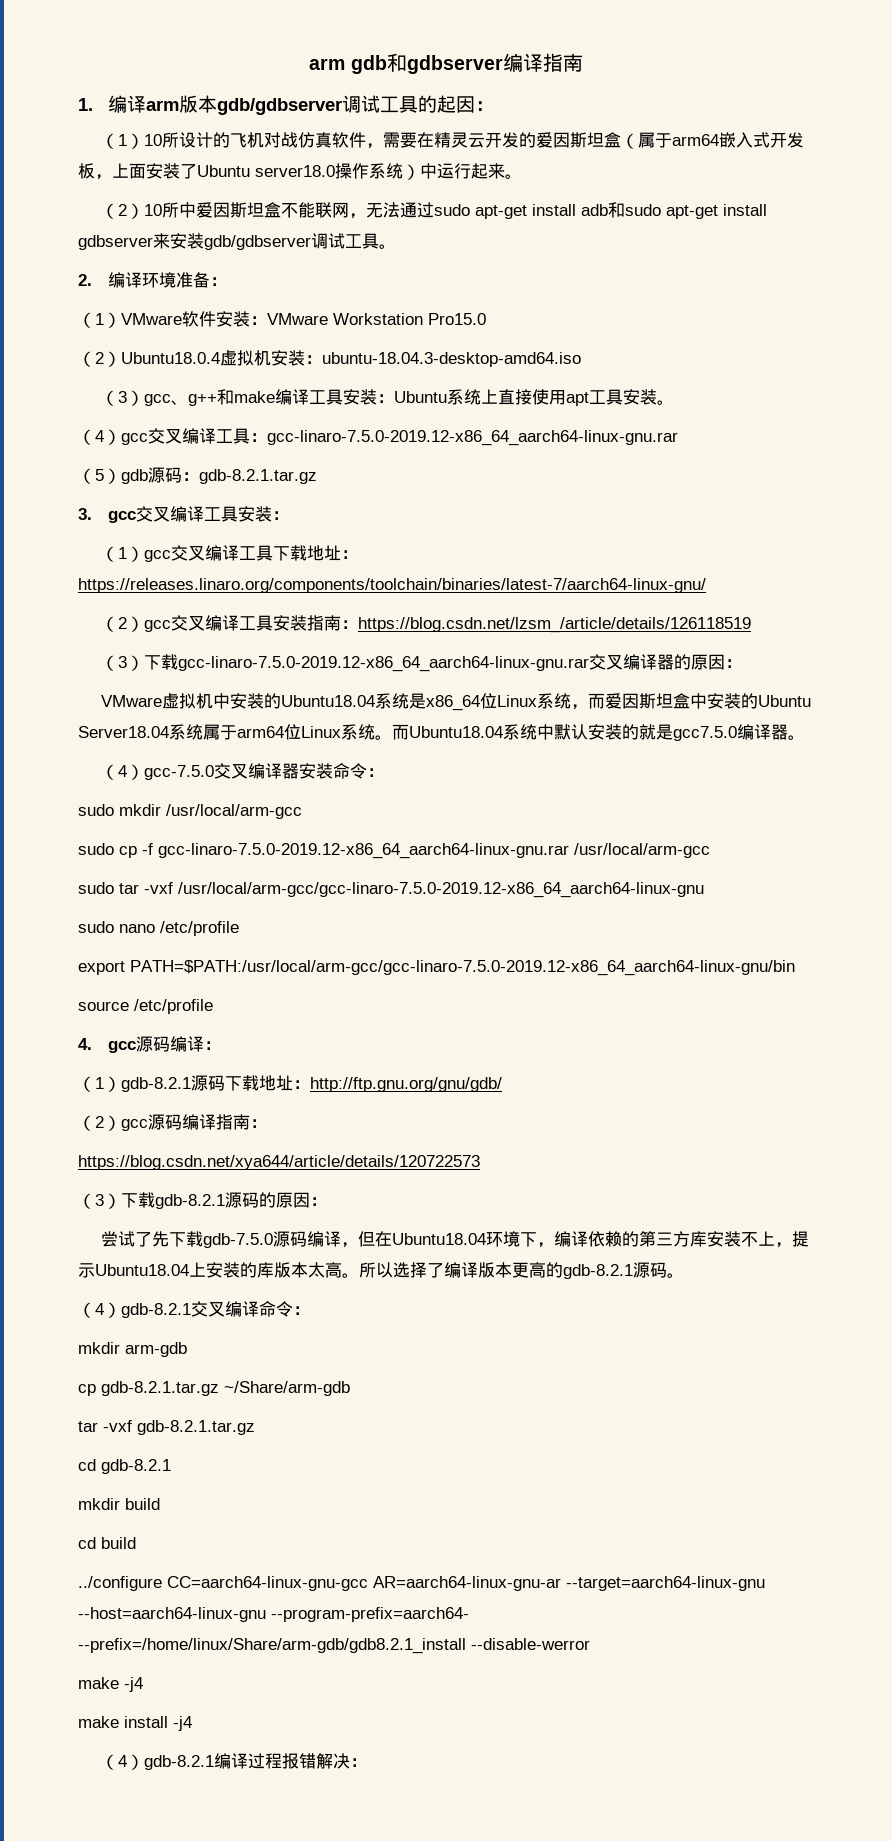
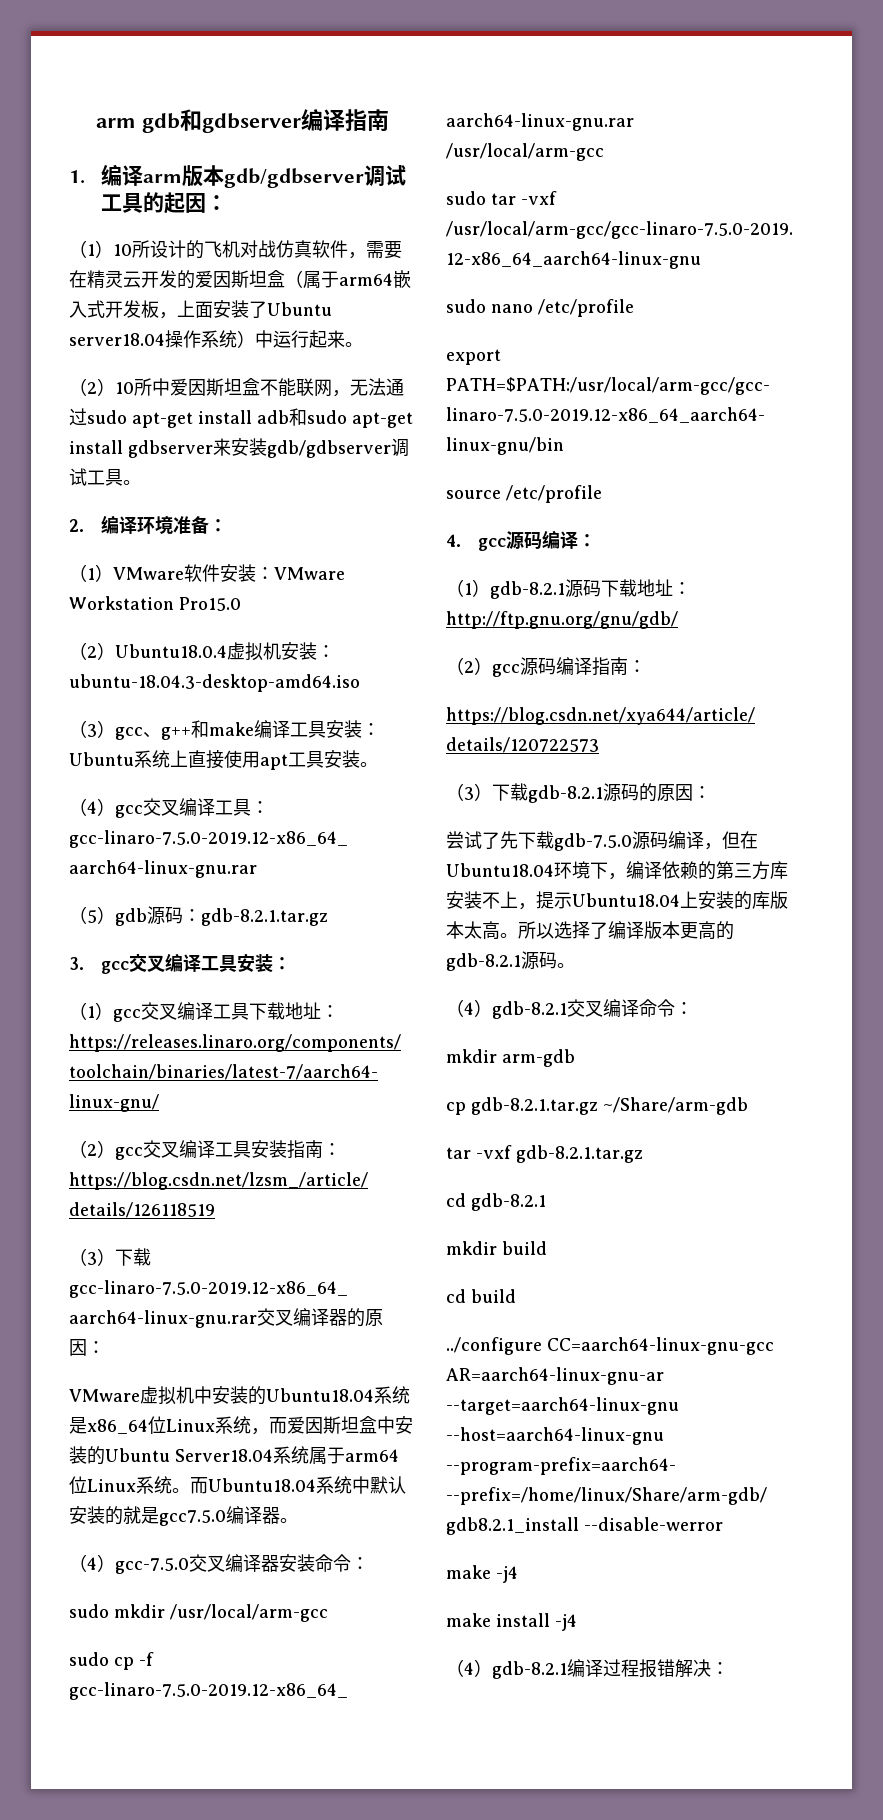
[255,165,335,177] server18.0 -> [69,333,165,346] server18.04

